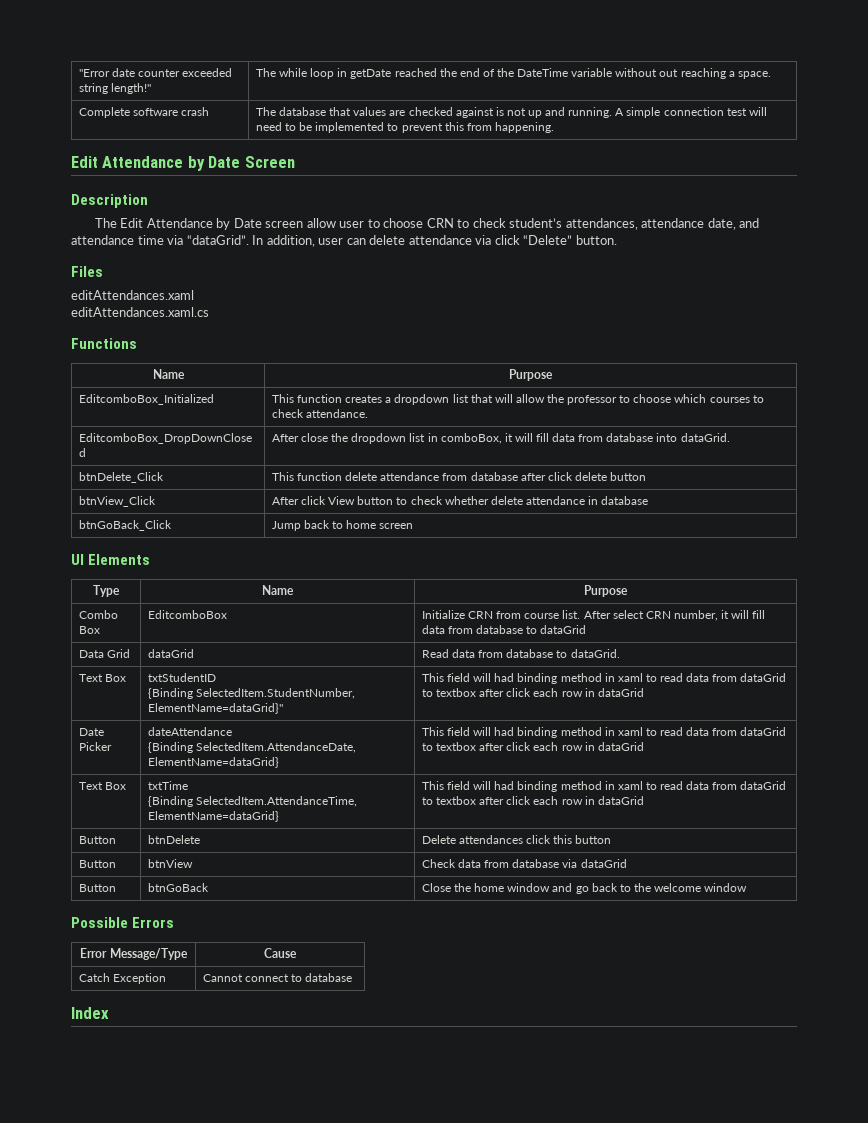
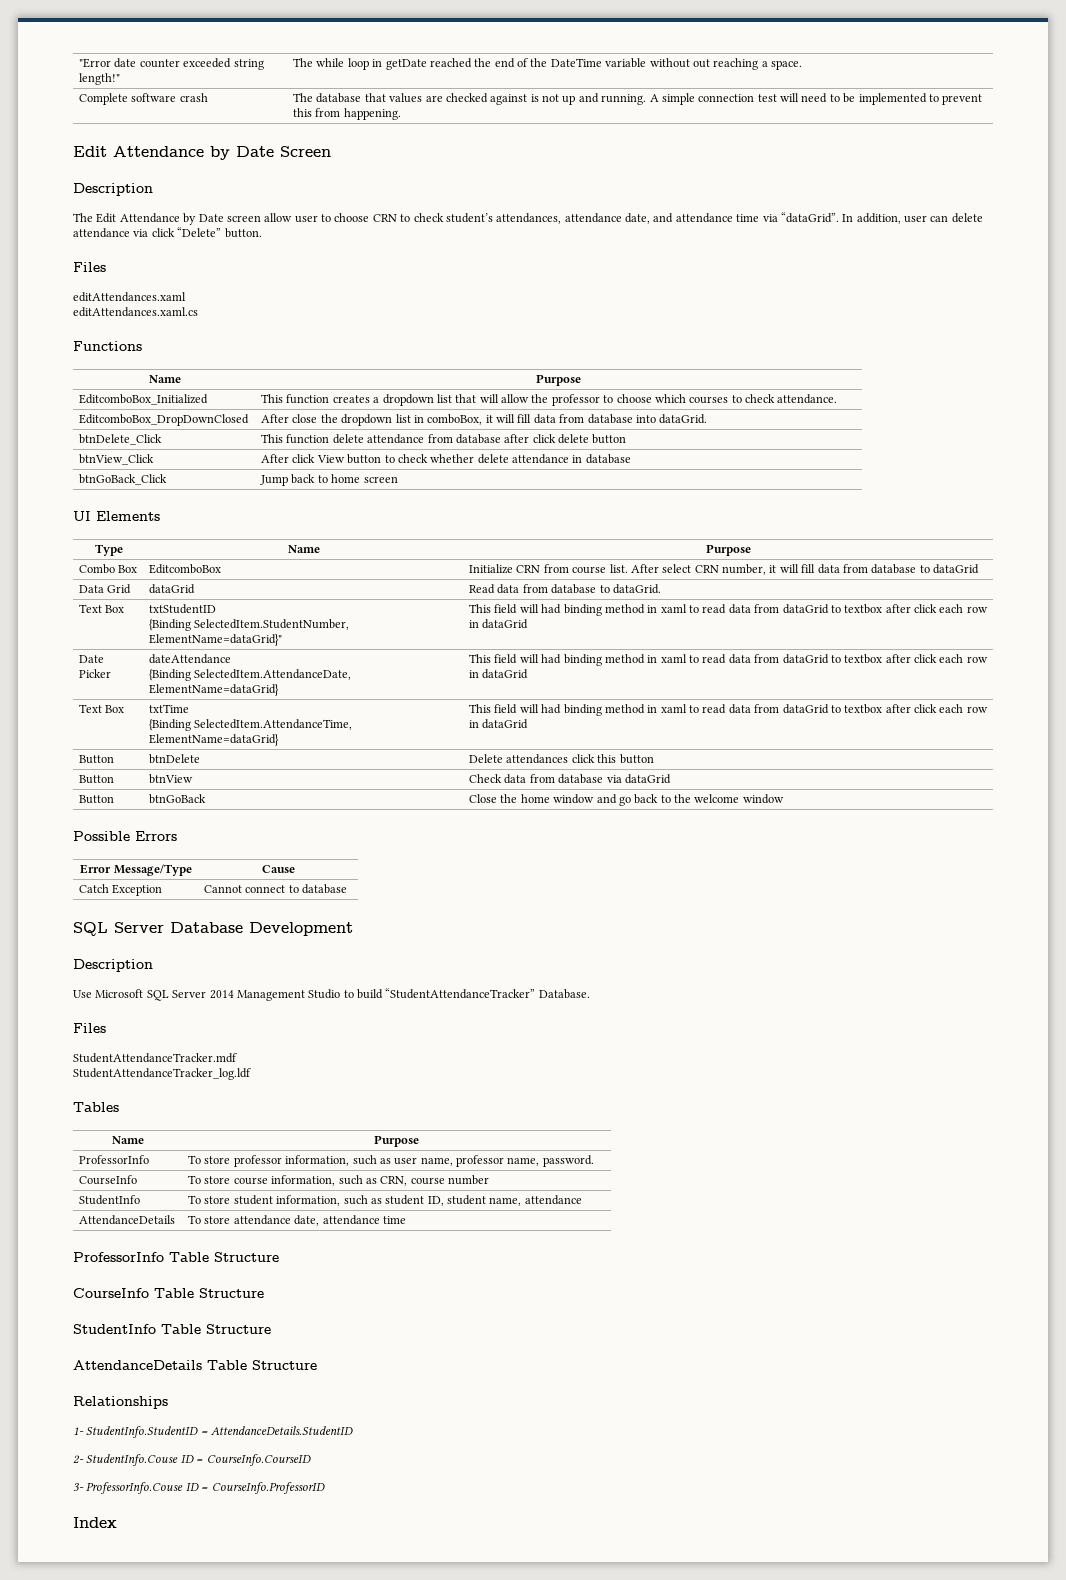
(353, 977) none -> [73,922,353,936] [73,959,153,972] [73,988,590,1001] [73,1023,106,1033] [73,1053,237,1063] [73,1068,251,1080] [73,1102,119,1112] [112,1136,144,1144] [374,1135,419,1147] [79,1155,150,1164] [188,1155,594,1167] [79,1175,138,1185] [188,1175,490,1186] [79,1195,141,1205] [188,1195,582,1206] [79,1215,176,1225] [188,1215,406,1226] [73,1252,279,1262] [73,1288,264,1298] [73,1324,271,1334] [73,1360,317,1370] [73,1396,168,1409] [73,1426,354,1438] [73,1454,311,1466] [73,1482,325,1494] // SQL Server Database Development // Description // Use Microsoft SQL Server 2014 Management Studio to build “StudentAttendanceTracker” Database. // Files // StudentAttendanceTracker.mdf // StudentAttendanceTracker_log.ldf // Tables // Name | Purpose // ProfessorInfo | To store professor information, such as user name, professor name, password. // CourseInfo | To store course information, such as CRN, course number // StudentInfo | To store student information, such as student ID, student name, attendance // AttendanceDetails | To store attendance date, attendance time // ProfessorInfo Table Structure // CourseInfo Table Structure // StudentInfo Table Structure // AttendanceDetails Table Structure // Relationships // 1- StudentInfo.StudentID = AttendanceDetails.StudentID // 2- StudentInfo.Couse ID = CourseInfo.CourseID // 3- ProfessorInfo.Couse ID = CourseInfo.ProfessorID

